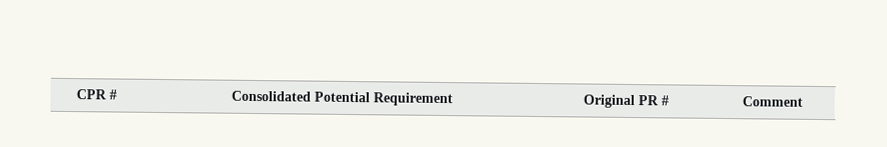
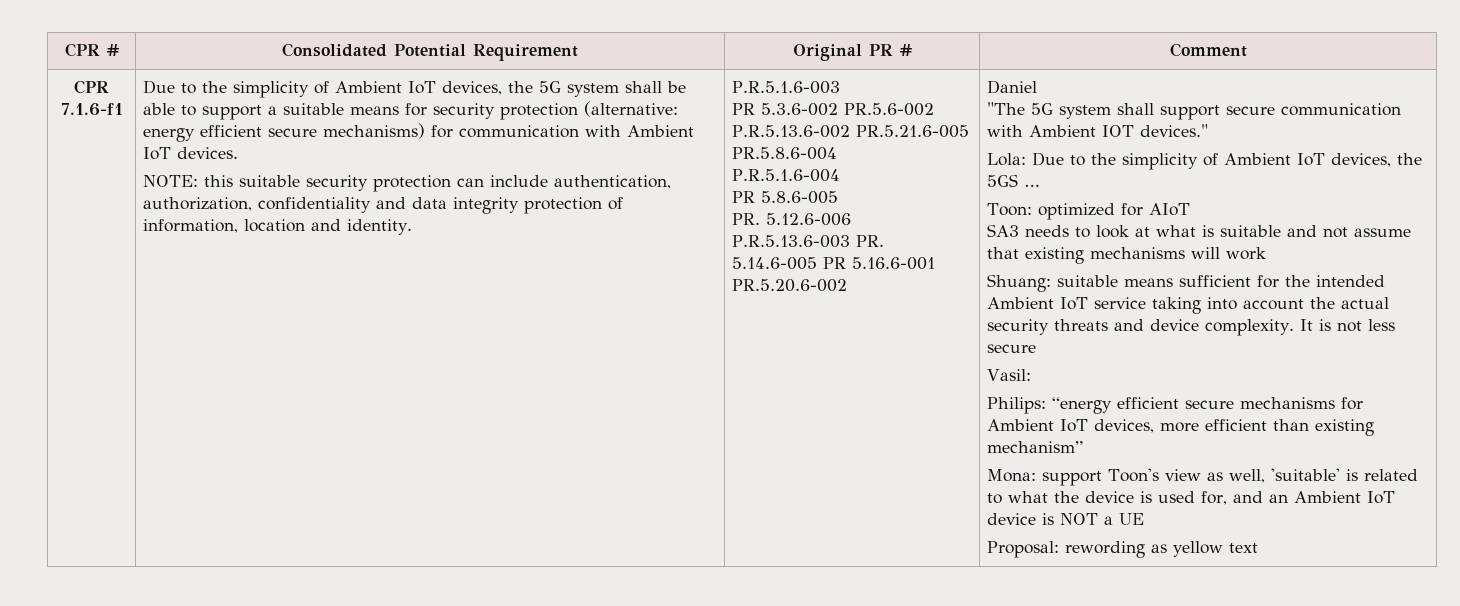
(803, 101) none -> [74,80,109,94] [60,103,123,116] [142,80,686,98] [142,101,678,120] [142,123,694,142] [142,147,238,160] [142,175,671,192] [142,197,623,214] [142,219,412,235] [731,81,840,94] [731,103,934,116] [731,125,969,138] [731,147,837,160] [731,169,840,182] [731,191,838,204] [731,213,851,226] [731,235,884,248] [731,257,935,270] [731,279,847,292] [986,80,1037,94] [986,102,1401,120] [986,124,1208,137] [986,152,1422,170] [986,174,1039,187] [986,203,1190,220] [986,224,1411,238] [986,247,1266,264] [986,274,1385,292] [986,297,1389,314] [986,319,1395,336] [986,344,1036,353] [986,369,1031,381] [986,397,1363,414] [986,419,1374,436] [986,441,1083,453] [986,468,1418,486] [986,491,1395,505] [986,513,1144,525] [986,541,1258,558] // CPR 7.1.6-f1 | Due to the simplicity of Ambient IoT devices, the 5G system shall be able to support a suitable means for security protection (alternative: energy efficient secure mechanisms) for communication with Ambient IoT devices. // NOTE: this suitable security protection can include authentication, authorization, confidentiality and data integrity protection of information, location and identity. | P.R.5.1.6-003 // PR 5.3.6-002 PR.5.6-002 P.R.5.13.6-002 PR.5.21.6-005 PR.5.8.6-004 // P.R.5.1.6-004 // PR 5.8.6-005 // PR. 5.12.6-006 P.R.5.13.6-003 PR. 5.14.6-005 PR 5.16.6-001 PR.5.20.6-002 | Daniel // "The 5G system shall support secure communication with Ambient IOT devices." // Lola: Due to the simplicity of Ambient IoT devices, the 5GS … // Toon: optimized for AIoT // SA3 needs to look at what is suitable and not assume that existing mechanisms will work // Shuang: suitable means sufficient for the intended Ambient IoT service taking into account the actual security threats and device complexity. It is not less secure // Vasil: // Philips: “energy efficient secure mechanisms for Ambient IoT devices, more efficient than existing mechanism” // Mona: support Toon's view as well, 'suitable' is related to what the device is used for, and an Ambient IoT device is NOT a UE // Proposal: rewording as yellow text

